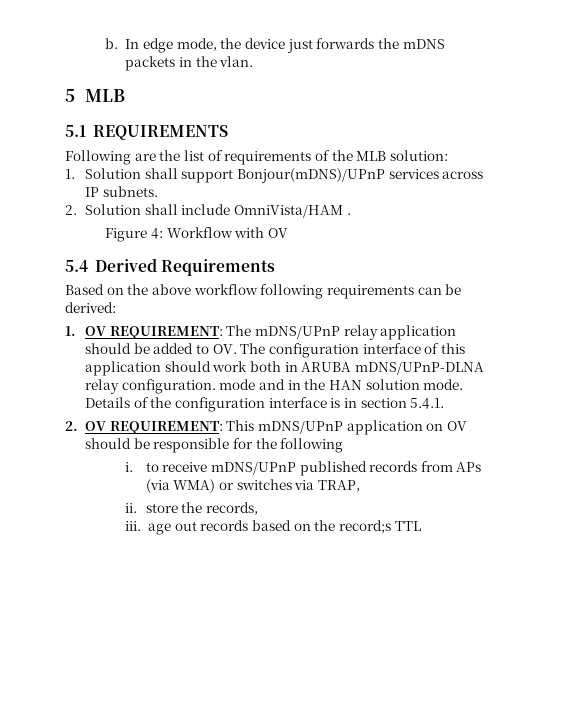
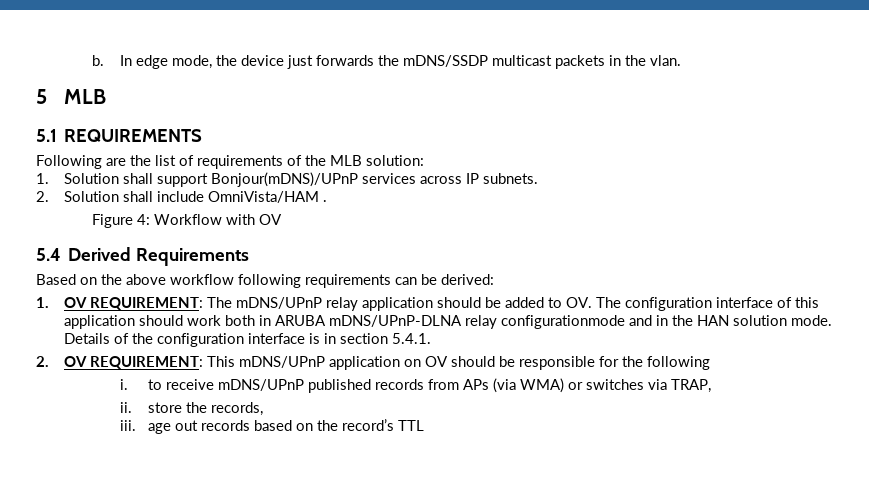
[402,39,445,49] mDNS -> [403,55,553,67] mDNS/SSDP multicast
[121,379,256,394] configuration. mode -> [501,315,626,329] configurationmode
[339,520,392,534] record;s -> [342,419,395,431] record’s

